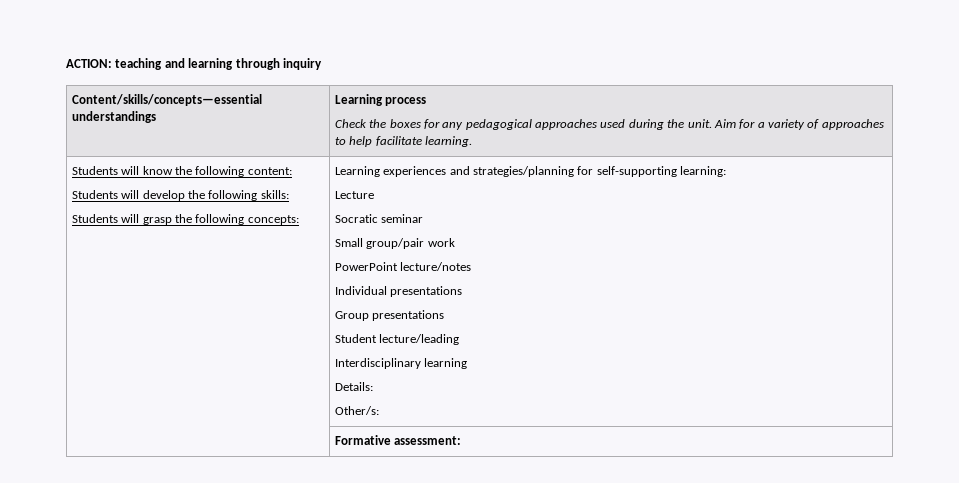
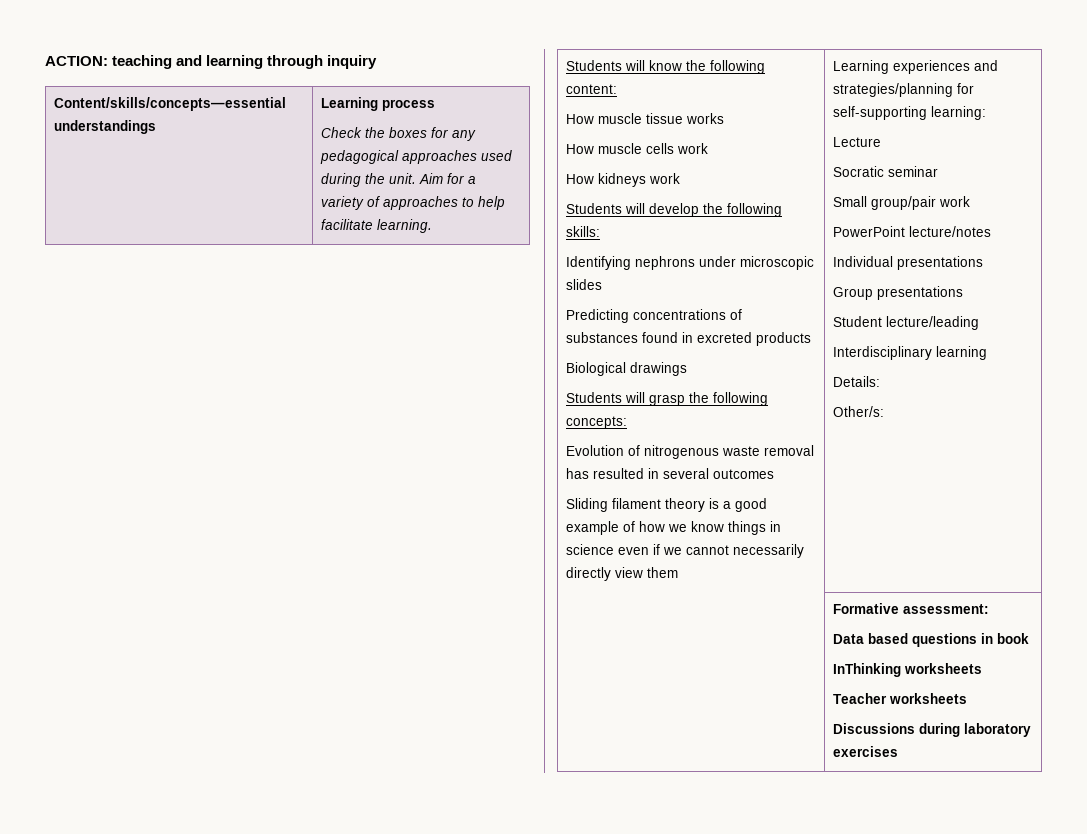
(292, 171) none -> [565,113,724,124] [565,143,708,154] [565,173,680,187] // How muscle tissue works // How muscle cells work // How kidneys work
(289, 194) none -> [565,256,814,270] [565,279,602,290] [565,309,742,323] [565,332,811,346] [565,362,687,376] // Identifying nephrons under microscopic slides // Predicting concentrations of substances found in excreted products // Biological drawings
(299, 220) none -> [565,445,814,459] [565,468,774,479] [565,498,767,512] [565,521,781,535] [565,544,804,558] [565,567,678,581] // Evolution of nitrogenous waste removal has resulted in several outcomes // Sliding filament theory is a good example of how we know things in science even if we cannot necessarily directly view them
(462, 440) none -> [832,633,1029,647] [832,663,982,677] [832,693,967,704] [832,723,1031,737] [832,746,898,757] // Data based questions in book // InThinking worksheets // Teacher worksheets // Discussions during laboratory exercises

